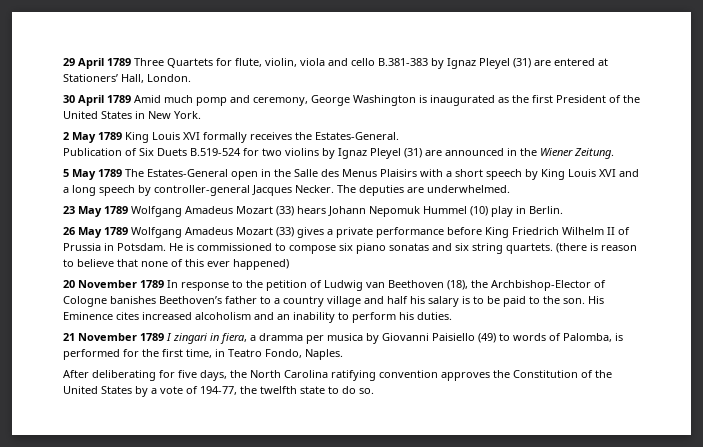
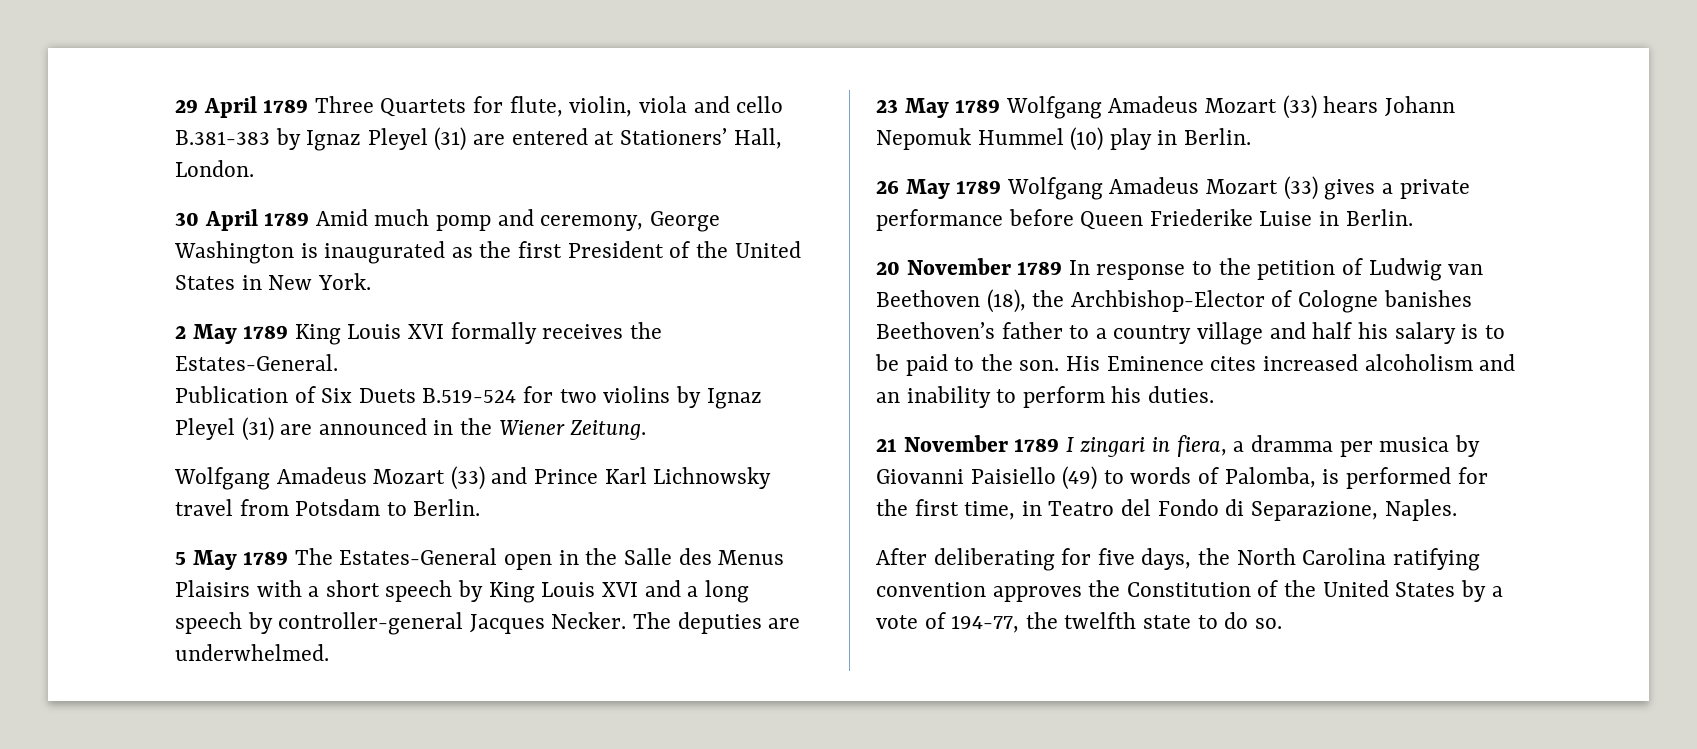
(614, 153) none -> [174,466,772,490] [175,499,481,516] // Wolfgang Amadeus Mozart (33) and Prince Karl Lichnowsky travel from Potsdam to Berlin.
[485,227,630,238] [63,243,637,254] [63,259,289,270] King Friedrich Wilhelm II of Prussia in Potsdam. He is commissioned to compose six piano sonatas and six string quartets. (there is reason to believe that none of this ever happened) -> [1080,209,1413,230] Queen Friederike Luise in Berlin.
[265,349,302,358] Fondo, -> [1121,499,1378,521] del Fondo di Separazione,

